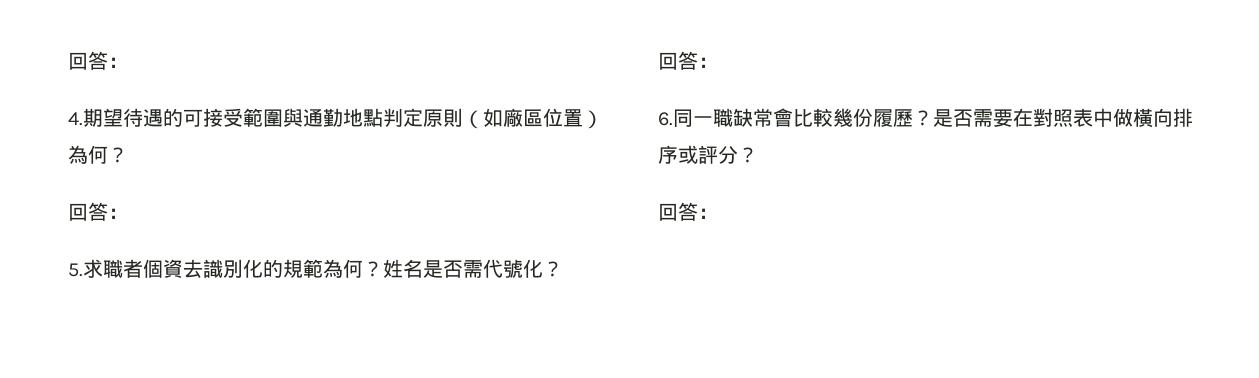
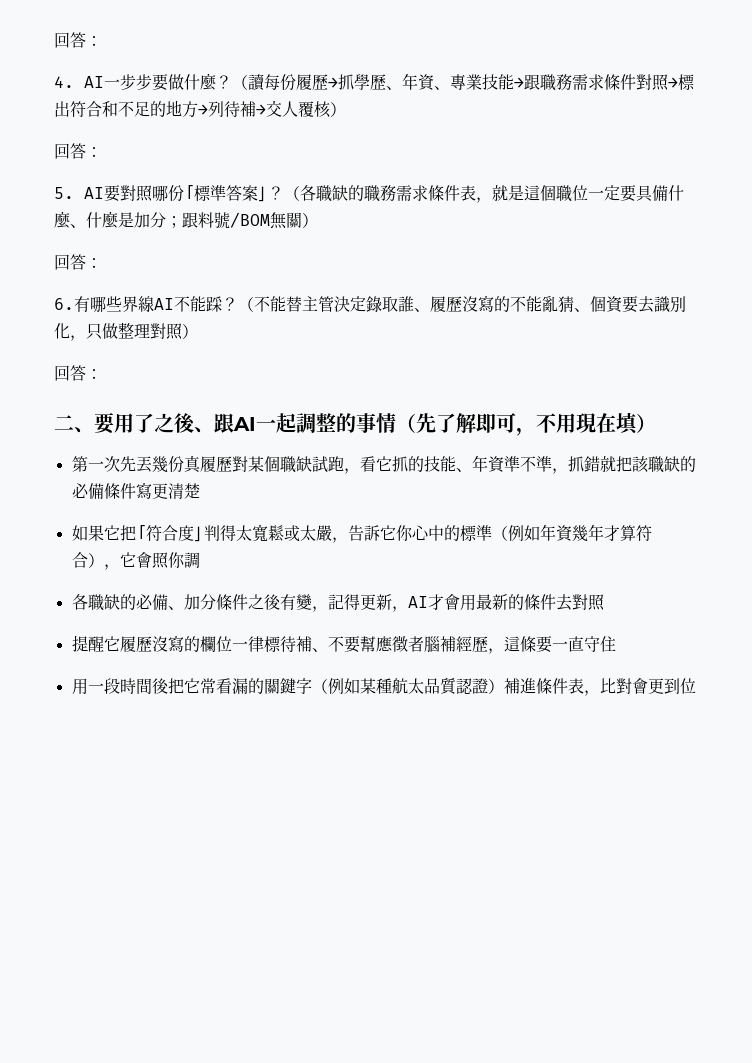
[83,108,603,129] [68,145,128,164] 期望待遇的可接受範圍與通勤地點判定原則（如廠區位置）為何？ -> [84,73,695,91] [54,100,346,118] AI一步步要做什麼？（讀每份履歷→抓學歷、年資、專業技能→跟職務需求條件對照→標出符合和不足的地方→列待補→交人覆核）
[83,259,563,278] [658,51,718,70] [658,108,1193,128] [658,145,758,164] [658,202,718,221] 求職者個資去識別化的規範為何？姓名是否需代號化？ // 回答： // 6.同一職缺常會比較幾份履歷？是否需要在對照表中做橫向排序或評分？ // 回答： -> [84,185,684,203] [54,211,318,229] [54,254,102,270] [54,295,686,313] [54,322,198,341] [54,365,102,381] [54,412,656,436] [71,455,696,474] [71,482,200,499] [71,524,652,543] [71,552,200,570] [71,594,605,612] [71,635,616,654] [71,678,696,696] AI要對照哪份「標準答案」？（各職缺的職務需求條件表，就是這個職位一定要具備什麼、什麼是加分；跟料號/BOM無關） // 回答： // 6.有哪些界線AI不能踩？（不能替主管決定錄取誰、履歷沒寫的不能亂猜、個資要去識別化，只做整理對照） // 回答： // 二、要用了之後、跟AI一起調整的事情（先了解即可，不用現在填） // 第一次先丟幾份真履歷對某個職缺試跑，看它抓的技能、年資準不準，抓錯就把該職缺的必備條件寫更清楚 // 如果它把「符合度」判得太寬鬆或太嚴，告訴它你心中的標準（例如年資幾年才算符合），它會照你調 // 各職缺的必備、加分條件之後有變，記得更新，AI才會用最新的條件去對照 // 提醒它履歷沒寫的欄位一律標待補、不要幫應徵者腦補經歷，這條要一直守住 // 用一段時間後把它常看漏的關鍵字（例如某種航太品質認證）補進條件表，比對會更到位

